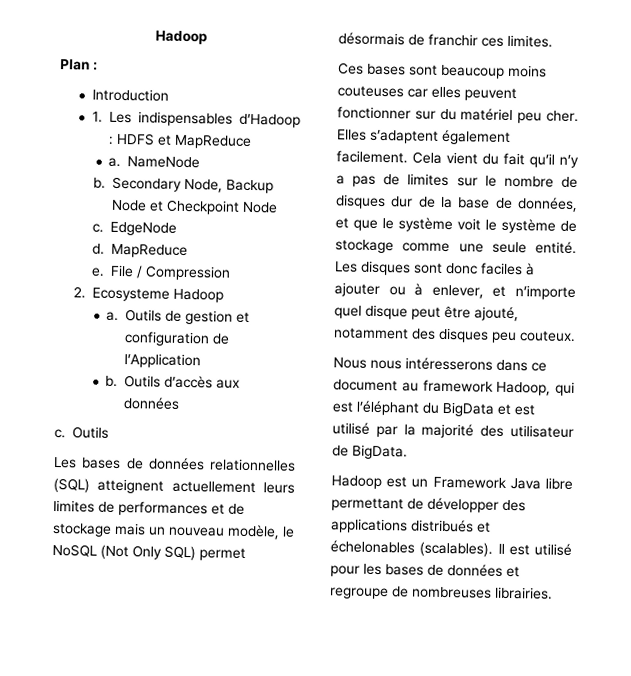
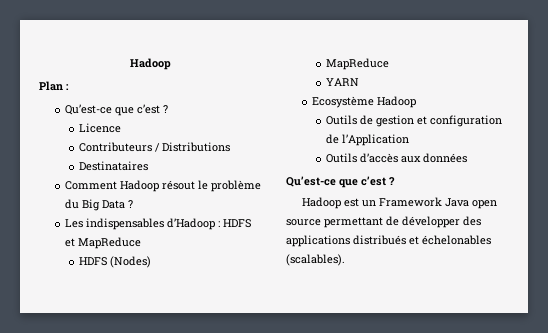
[91,88,169,102] [91,111,103,123] Introduction // 1. -> [64,104,168,116] [78,123,121,133] [78,142,230,152] [78,161,148,171] [64,180,261,192] [64,199,133,211] Qu’est-ce que c’est ? // Licence // Contributeurs / Distributions // Destinataires // Comment Hadoop résout le problème du Big Data ? //
[108,156,201,169] [92,176,274,194] [110,199,278,215] [91,221,177,236] [91,243,188,259] [90,264,231,281] [73,286,225,303] [106,311,120,321] a. NameNode // b. Secondary Node, Backup Node et Checkpoint Node // c. EdgeNode // d. MapReduce // e. File / Compression // 2. Ecosysteme Hadoop // a. -> [78,256,151,268] [325,58,389,70] [325,78,359,86] [311,96,416,108] HDFS (Nodes) // MapReduce // YARN // Ecosystème Hadoop //
[105,375,119,387] b. -> (409, 140) none
[54,426,109,439] [53,457,296,472] [53,477,295,494] [53,499,245,517] [52,522,295,540] [52,543,246,561] [338,32,553,48] [338,62,547,79] [337,85,517,102] [337,106,579,124] [337,129,511,145] [336,150,579,169] [336,173,578,189] [335,194,578,213] [335,217,577,234] [335,239,577,254] [335,260,535,276] [334,282,576,300] [334,304,519,322] [333,327,576,344] [333,357,547,372] [333,379,575,396] [332,400,536,417] [332,422,574,439] [332,444,408,460] c. Outils // Les bases de données relationnelles (SQL) atteignent actuellement leurs limites de performances et de stockage mais un nouveau modèle, le NoSQL (Not Only SQL) permet désormais de franchir ces limites. // Ces bases sont beaucoup moins couteuses car elles peuvent fonctionner sur du matériel peu cher. Elles s’adaptent également facilement. Cela vient du fait qu’il n’y a pas de limites sur le nombre de disques dur de la base de données, et que le système voit le système de stockage comme une seule entité. Les disques sont donc faciles à ajouter ou à enlever, et n’importe quel disque peut être ajouté, notamment des disques peu couteux. // Nous nous intéresserons dans ce document au framework Hadoop, qui est l’éléphant du BigData et est utilisé par la majorité des utilisateur de BigData. -> [286,176,395,188] Qu’est-ce que c’est ?
[545,477,573,490] libre -> [472,200,498,209] [286,219,321,226] open source
[497,543,572,556] [330,563,520,578] [330,586,553,600] Il est utilisé pour les bases de données et regroupe de nombreuses librairies. -> (345, 260) none

